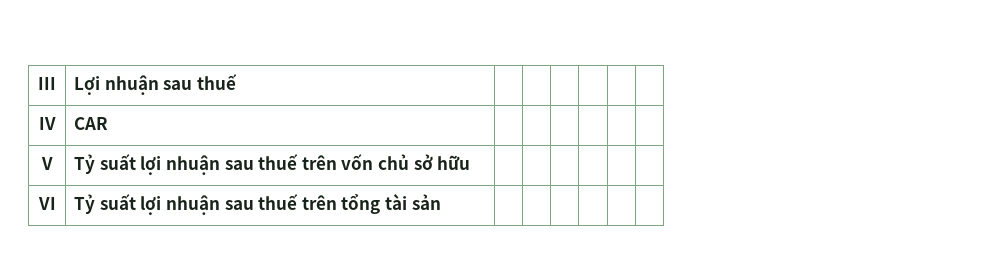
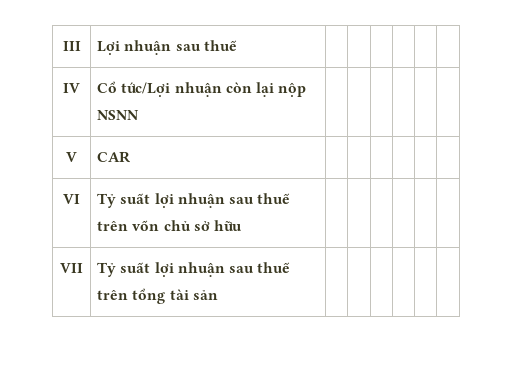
(56, 123) none -> [97,81,307,97] [97,110,140,120] [66,152,77,162] | Cổ tức/Lợi nhuận còn lại nộp NSNN | | | | | | // V
[40,157,53,170] V -> [63,194,80,204] VI
[37,197,56,210] VI -> [60,263,83,273] VII

